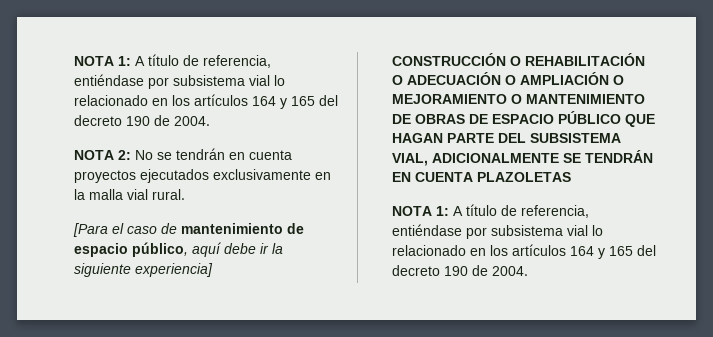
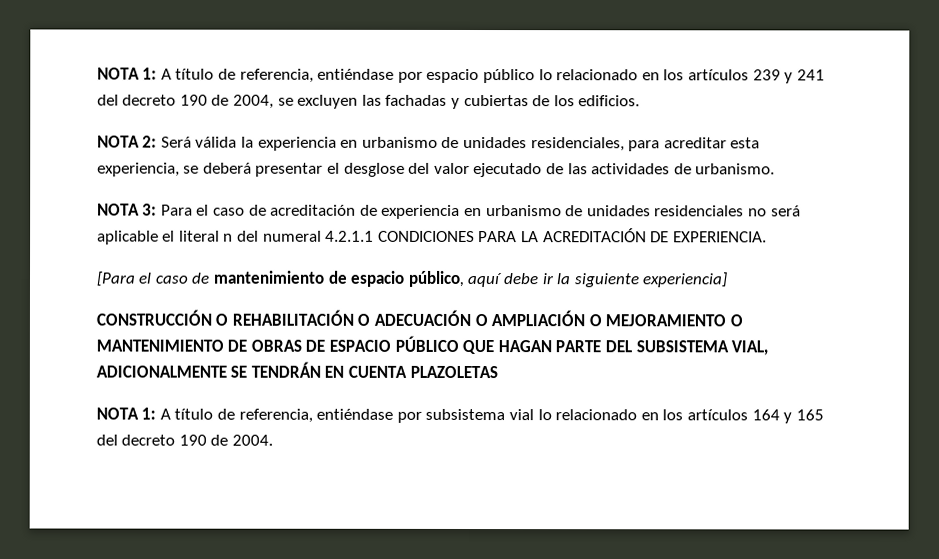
[73,54,271,68] [73,74,285,89] [73,94,338,109] [73,115,210,126] [73,148,292,160] [73,169,331,183] [73,189,185,200] NOTA 1: A título de referencia, entiéndase por subsistema vial lo relacionado en los artículos 164 y 165 del decreto 190 de 2004. // NOTA 2: No se tendrán en cuenta proyectos ejecutados exclusivamente en la malla vial rural. -> [96,67,825,84] [96,94,641,109] [96,135,761,152] [96,162,776,178] [96,203,801,219] [96,228,767,245] NOTA 1: A título de referencia, entiéndase por espacio público lo relacionado en los artículos 239 y 241 del decreto 190 de 2004, se excluyen las fachadas y cubiertas de los edificios. // NOTA 2: Será válida la experiencia en urbanismo de unidades residenciales, para acreditar esta experiencia, se deberá presentar el desglose del valor ejecutado de las actividades de urbanismo. // NOTA 3: Para el caso de acreditación de experiencia en urbanismo de unidades residenciales no será aplicable el literal n del numeral 4.2.1.1 CONDICIONES PARA LA ACREDITACIÓN DE EXPERIENCIA.

